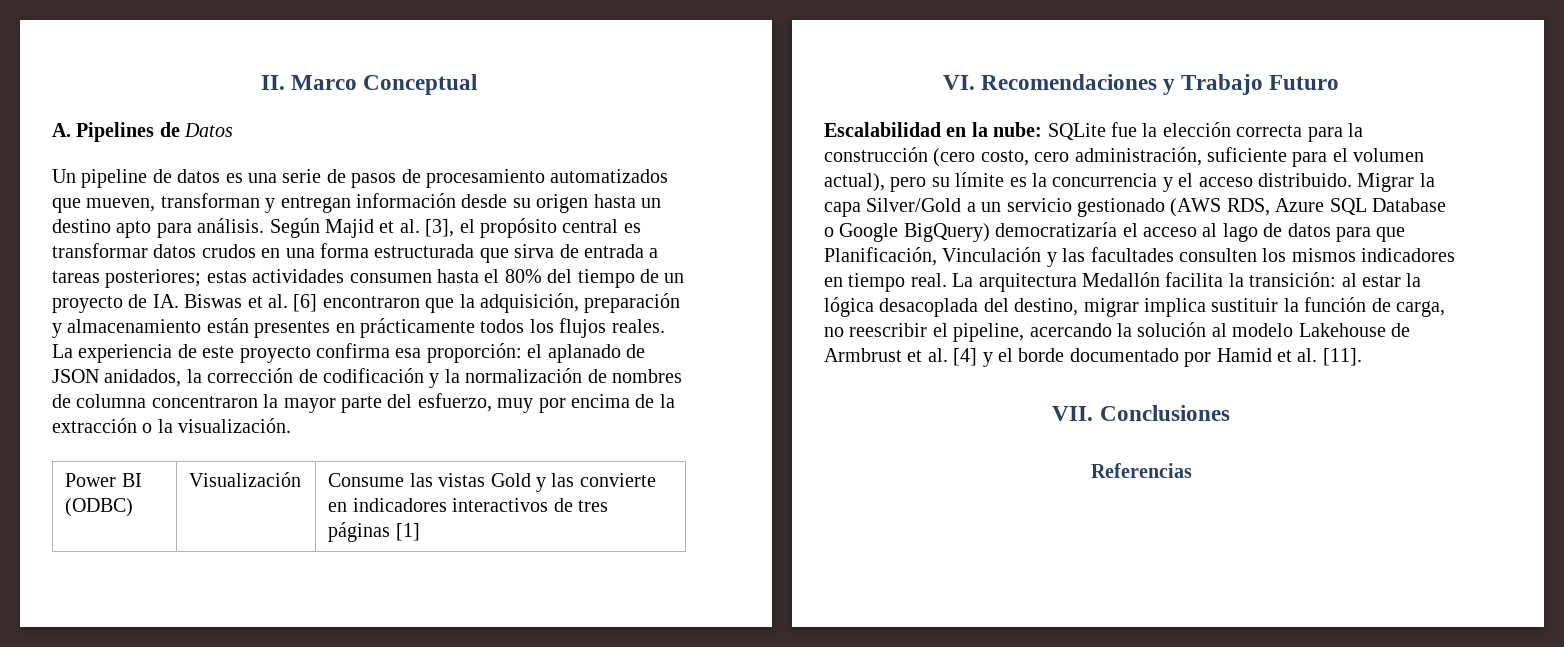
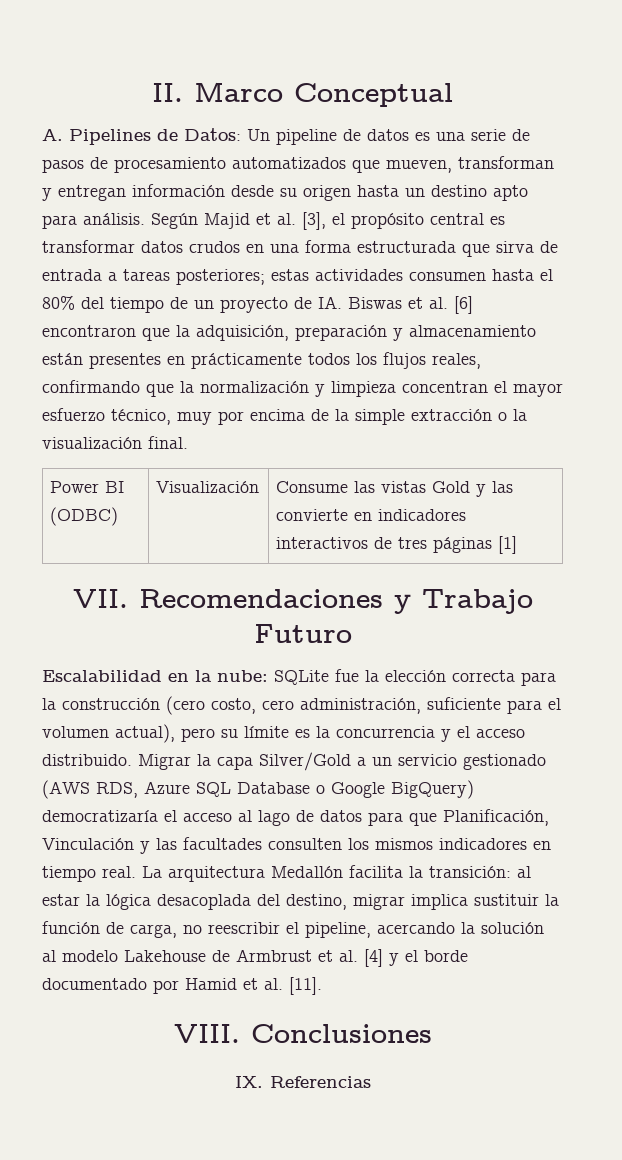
[184,123,234,137] Datos // -> [184,128,241,141] Datos:
[611,319,665,333] [52,343,645,363] [52,368,682,388] [52,393,492,413] reales. La experiencia de este proyecto confirma esa proporción: el aplanado de JSON anidados, la corrección de codificación y la normalización de nombres de columna concentraron la mayor parte del esfuerzo, -> [432,353,481,369] [42,380,563,397] [42,408,171,425] reales, confirmando que la normalización y limpieza concentran el mayor esfuerzo técnico,
(675, 401) none -> [355,409,405,425] simple
[178,418,292,433] visualización. -> [42,436,188,449] visualización final.
[942,75,975,90] VI. -> [72,589,128,608] VII.
[1052,406,1094,421] VII. -> [173,1024,240,1043] VIII.
(1230, 413) none -> [234,1076,263,1088] IX.

